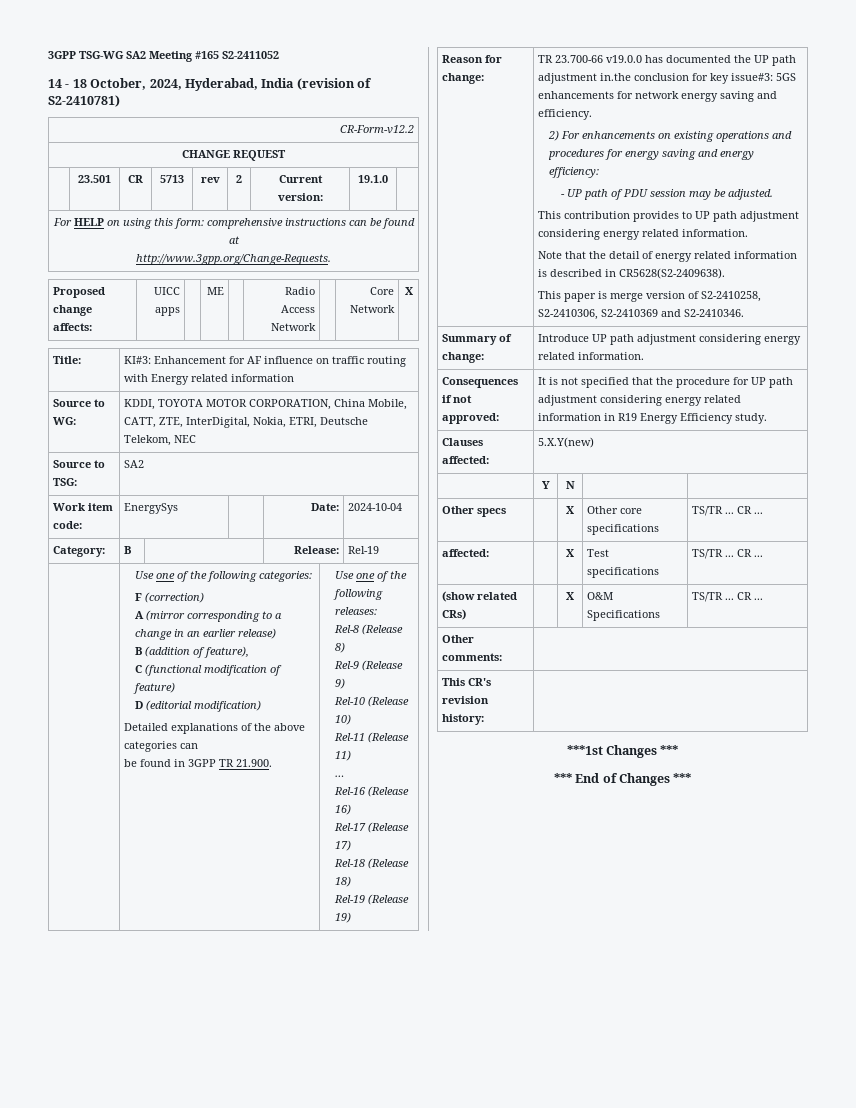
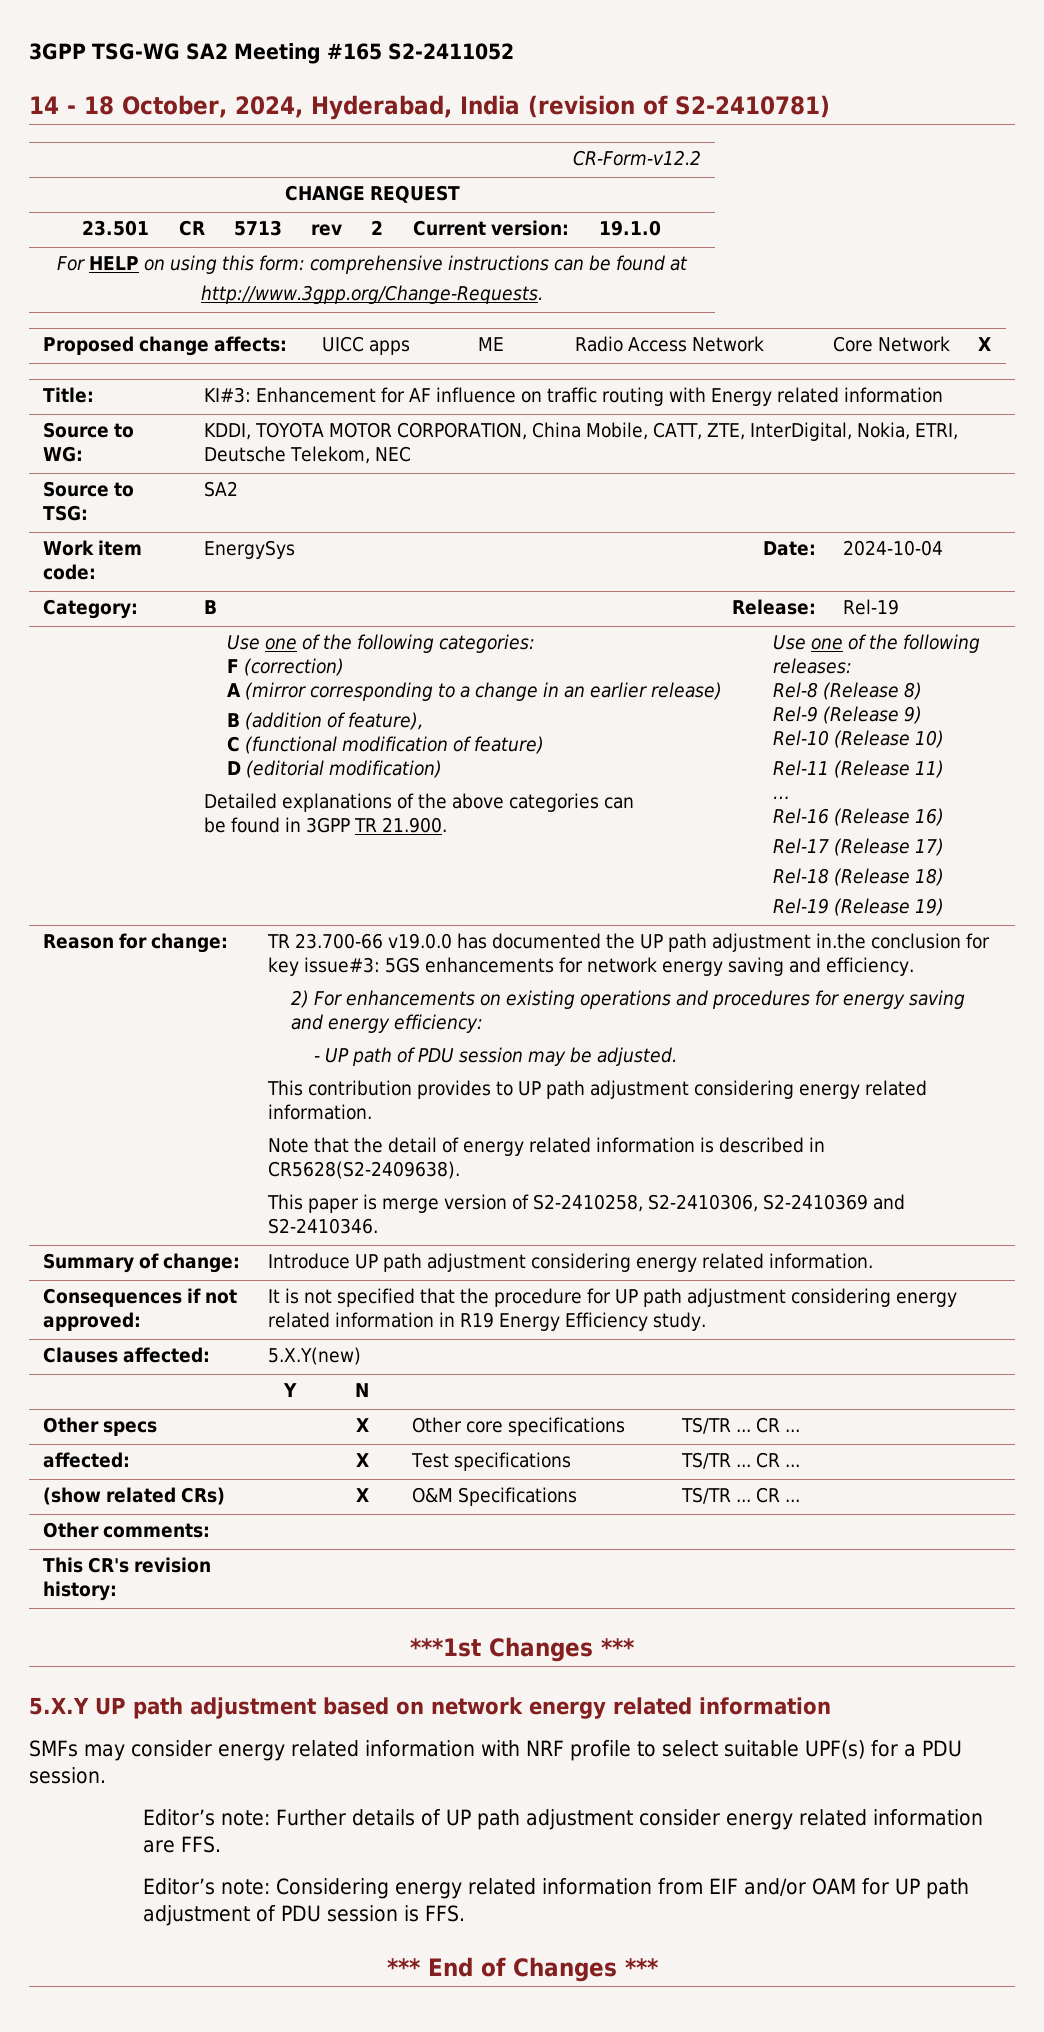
(679, 750) none -> [29,1697,831,1719] [29,1740,962,1761] [29,1767,106,1784] [142,1809,983,1830] [142,1836,221,1853] [142,1878,969,1899] [142,1905,465,1926] // 5.X.Y UP path adjustment based on network energy related information // SMFs may consider energy related information with NRF profile to select suitable UPF(s) for a PDU session. // Editor’s note: Further details of UP path adjustment consider energy related information are FFS. // Editor’s note: Considering energy related information from EIF and/or OAM for UP path adjustment of PDU session is FFS.

